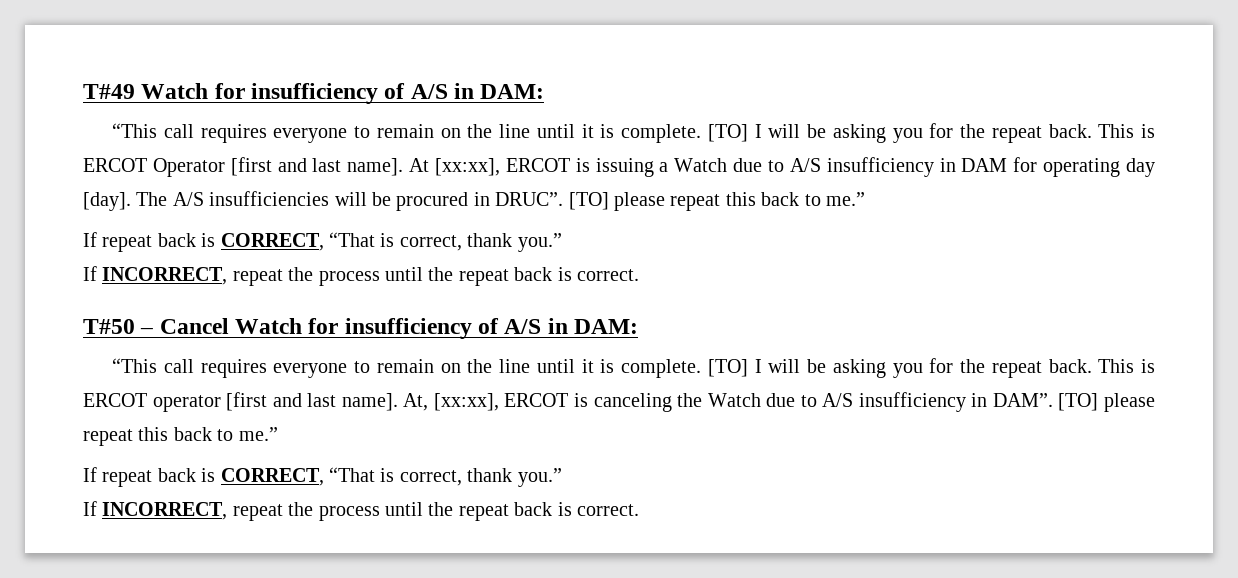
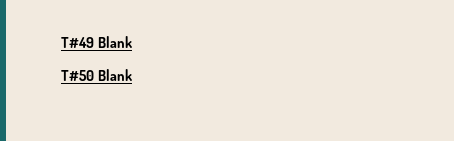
[141,83,545,104] [112,123,1155,143] [83,157,1156,177] [83,191,865,211] [83,232,562,252] [83,266,639,286] [83,318,639,339] [112,358,1155,378] [83,392,1155,412] [83,427,278,446] [83,467,562,487] [83,501,639,521] Watch for insufficiency of A/S in DAM: // “This call requires everyone to remain on the line until it is complete. [TO] I will be asking you for the repeat back. This is ERCOT Operator [first and last name]. At [xx:xx], ERCOT is issuing a Watch due to A/S insufficiency in DAM for operating day [day]. The A/S insufficiencies will be procured in DRUC”. [TO] please repeat this back to me.” // If repeat back is CORRECT, “That is correct, thank you.” // If INCORRECT, repeat the process until the repeat back is correct. // T#50 – Cancel Watch for insufficiency of A/S in DAM: // “This call requires everyone to remain on the line until it is complete. [TO] I will be asking you for the repeat back. This is ERCOT operator [first and last name]. At, [xx:xx], ERCOT is canceling the Watch due to A/S insufficiency in DAM”. [TO] please repeat this back to me.” // If repeat back is CORRECT, “That is correct, thank you.” // If INCORRECT, repeat the process until the repeat back is correct. -> [97,36,132,48] [61,69,132,81] Blank // T#50 Blank

